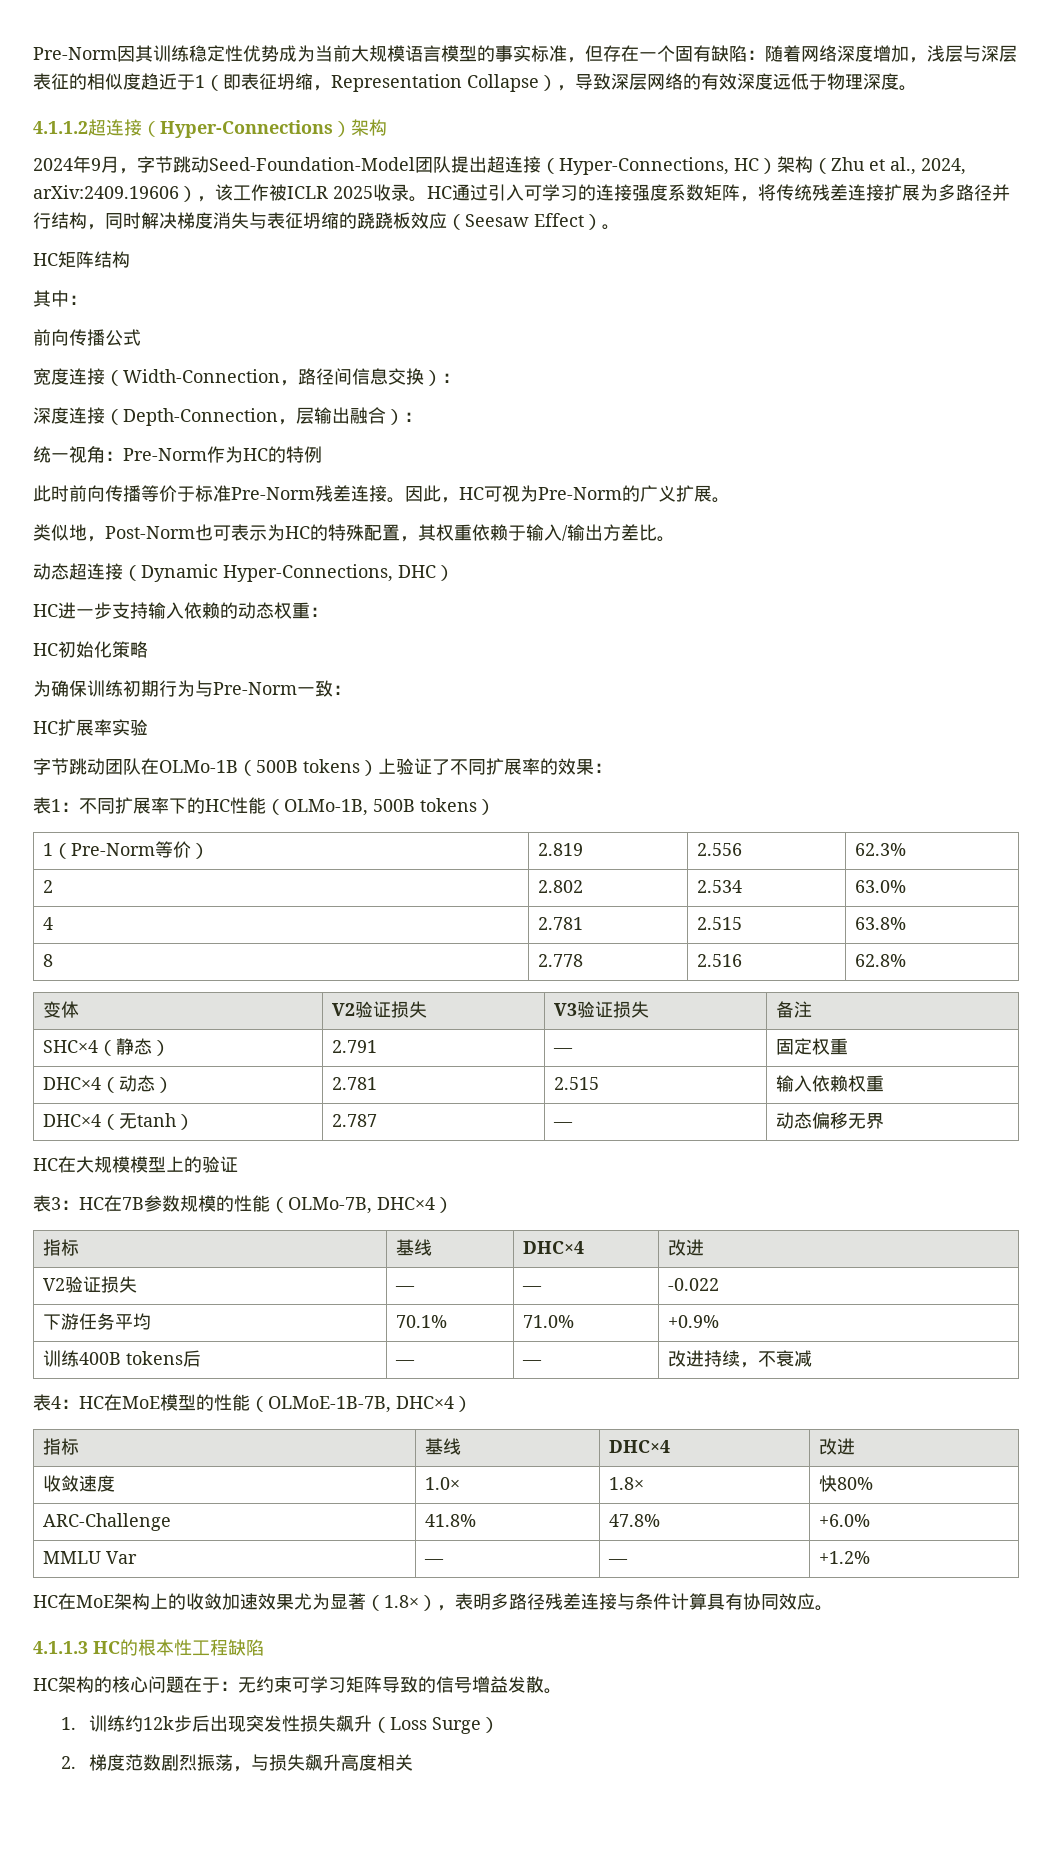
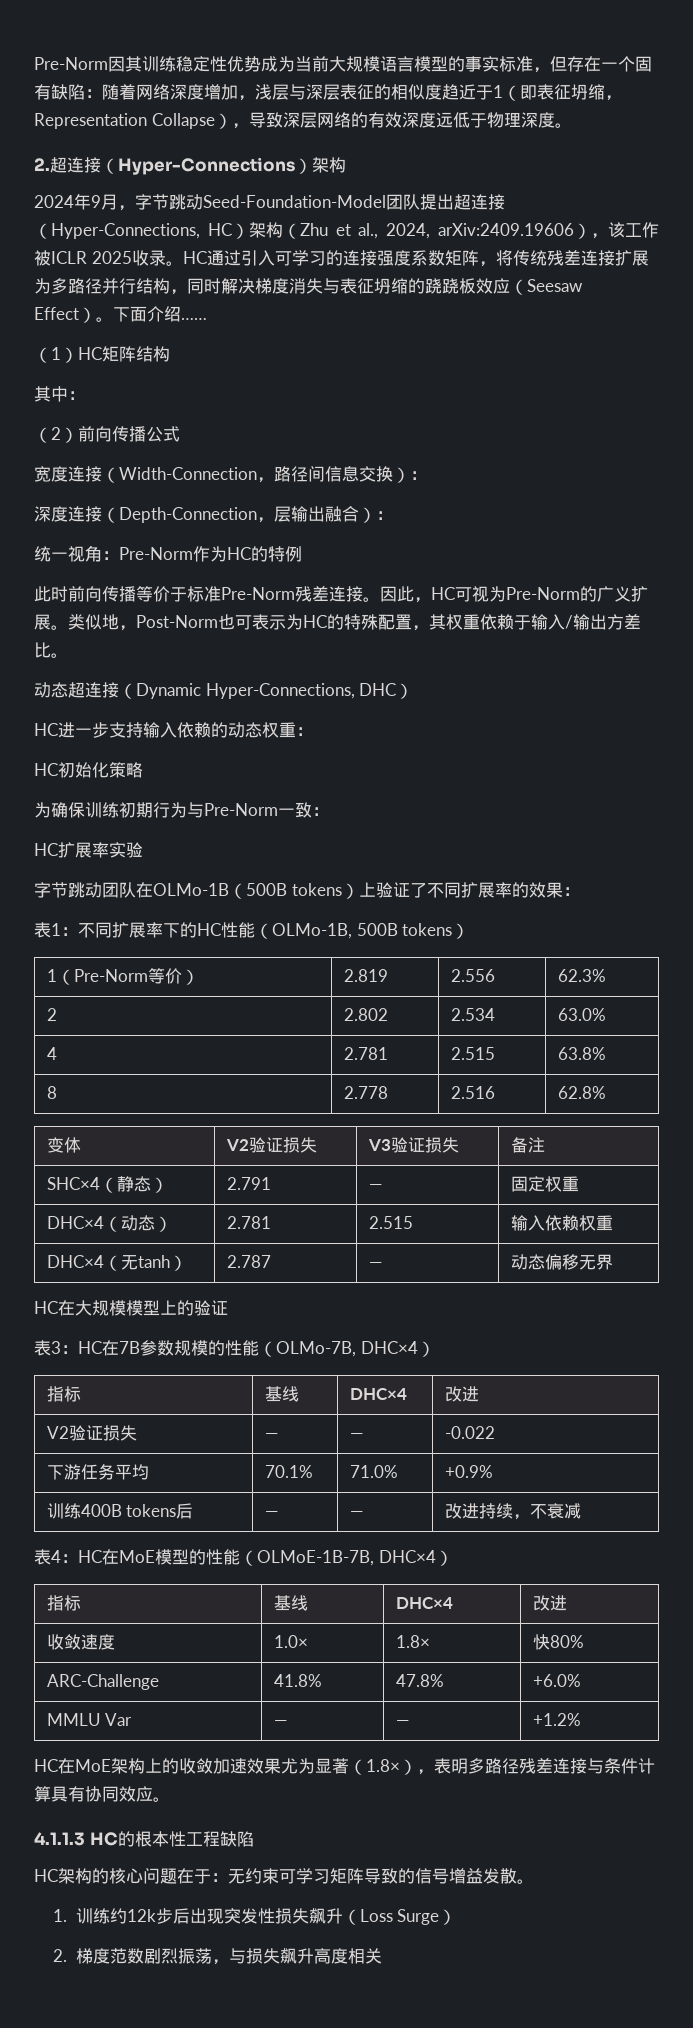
[33,121,88,134] 4.1.1.2 -> [34,158,50,171] 2.
(620, 227) // -> [113,306,207,322] [34,347,78,363] 下面介绍…… // （1）
(87, 300) none -> [34,427,78,443] （2）
(730, 500) // -> (68, 627) none

